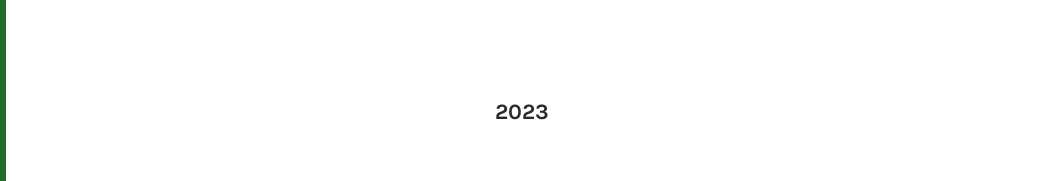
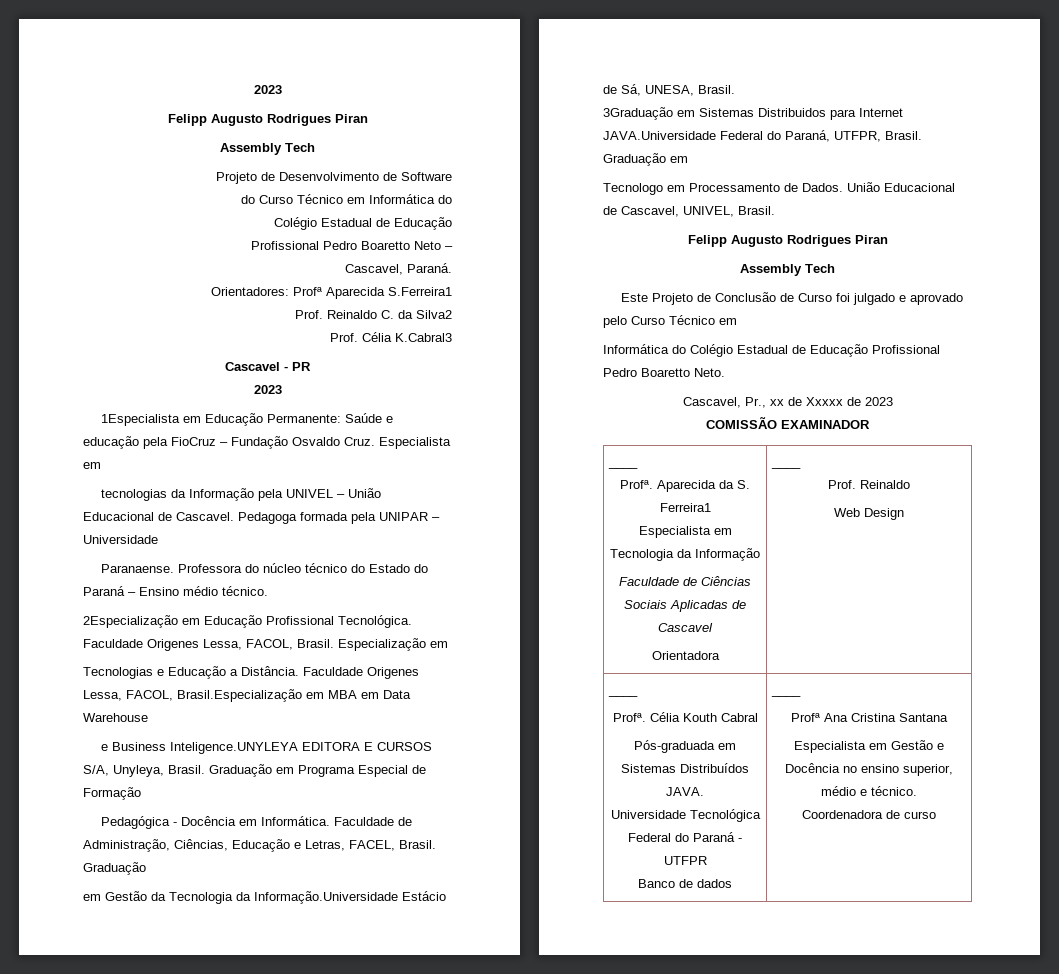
[495,104,549,120] 2023 -> [253,85,282,94] [167,114,368,126] [220,143,315,155] [216,172,452,184] [241,194,452,204] [274,217,452,230] [251,241,453,250] [345,263,452,275] [211,287,452,299] [295,310,452,319] [330,332,452,342] [225,362,311,371] [253,385,282,394] [101,413,394,426] [83,436,451,449] [83,462,101,469] [101,488,382,501] [83,512,440,524] [83,535,158,544] [101,563,429,573] [83,586,268,596] [83,615,412,628] [83,638,448,651] [83,666,419,679] [83,689,411,702] [83,713,148,722] [101,742,433,754] [83,764,426,777] [83,787,141,800] [101,816,413,829] [83,839,436,852] [83,862,146,875] [83,891,446,904] [603,84,735,96] [603,107,903,120] [603,130,922,142] [603,153,688,166] [603,182,955,195] [603,206,775,217] [687,235,888,247] [740,264,835,276] [621,292,964,305] [603,315,737,328] [603,344,940,357] [603,368,725,377] [682,397,893,408] [706,417,870,429] [607,466,638,469] [620,480,750,492] [659,503,711,512] [638,526,732,538] [610,548,760,561] [619,576,751,586] [624,600,746,612] [658,623,713,632] [651,651,720,660] [770,466,801,469] [828,480,910,489] [834,508,904,520] [607,694,638,697] [612,712,758,722] [634,740,736,753] [621,763,749,773] [666,787,704,796] [610,809,761,822] [628,832,742,842] [663,856,707,865] [638,879,732,888] [770,694,801,697] [791,713,948,722] [794,740,944,753] [785,763,953,776] [821,786,917,796] [802,810,936,819] 2023 // Felipp Augusto Rodrigues Piran // Assembly Tech // Projeto de Desenvolvimento de Software // do Curso Técnico em Informática do // Colégio Estadual de Educação // Profissional Pedro Boaretto Neto – // Cascavel, Paraná. // Orientadores: Profª Aparecida S.Ferreira1 // Prof. Reinaldo C. da Silva2 // Prof. Célia K.Cabral3 // Cascavel - PR // 2023 // 1Especialista em Educação Permanente: Saúde e educação pela FioCruz – Fundação Osvaldo Cruz. Especialista em // tecnologias da Informação pela UNIVEL – União Educacional de Cascavel. Pedagoga formada pela UNIPAR – Universidade // Paranaense. Professora do núcleo técnico do Estado do Paraná – Ensino médio técnico. // 2Especialização em Educação Profissional Tecnológica. Faculdade Origenes Lessa, FACOL, Brasil. Especialização em // Tecnologias e Educação a Distância. Faculdade Origenes Lessa, FACOL, Brasil.Especialização em MBA em Data Warehouse // e Business Inteligence.UNYLEYA EDITORA E CURSOS S/A, Unyleya, Brasil. Graduação em Programa Especial de Formação // Pedagógica - Docência em Informática. Faculdade de Administração, Ciências, Educação e Letras, FACEL, Brasil. Graduação // em Gestão da Tecnologia da Informação.Universidade Estácio de Sá, UNESA, Brasil. // 3Graduação em Sistemas Distribuidos para Internet JAVA.Universidade Federal do Paraná, UTFPR, Brasil. Graduação em // Tecnologo em Processamento de Dados. União Educacional de Cascavel, UNIVEL, Brasil. // Felipp Augusto Rodrigues Piran // Assembly Tech // Este Projeto de Conclusão de Curso foi julgado e aprovado pelo Curso Técnico em // Informática do Colégio Estadual de Educação Profissional Pedro Boaretto Neto. // Cascavel, Pr., xx de Xxxxx de 2023 // COMISSÃO EXAMINADOR // ____ // Profª. Aparecida da S. Ferreira1 // Especialista em Tecnologia da Informação // Faculdade de Ciências Sociais Aplicadas de Cascavel // Orientadora | ____ // Prof. Reinaldo // Web Design // ____ // Profª. Célia Kouth Cabral // Pós-graduada em Sistemas Distribuídos JAVA. // Universidade Tecnológica Federal do Paraná - UTFPR // Banco de dados | ____ // Profª Ana Cristina Santana // Especialista em Gestão e Docência no ensino superior, médio e técnico. // Coordenadora de curso

